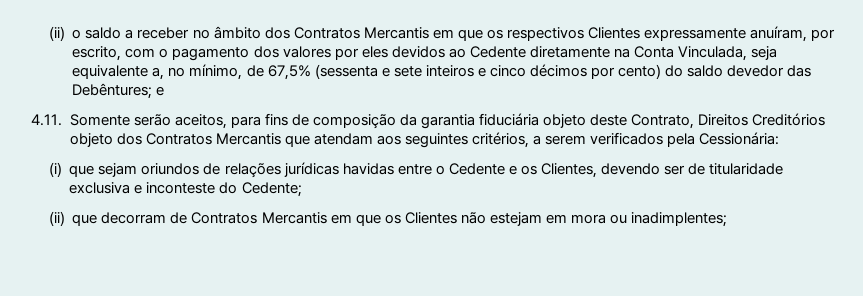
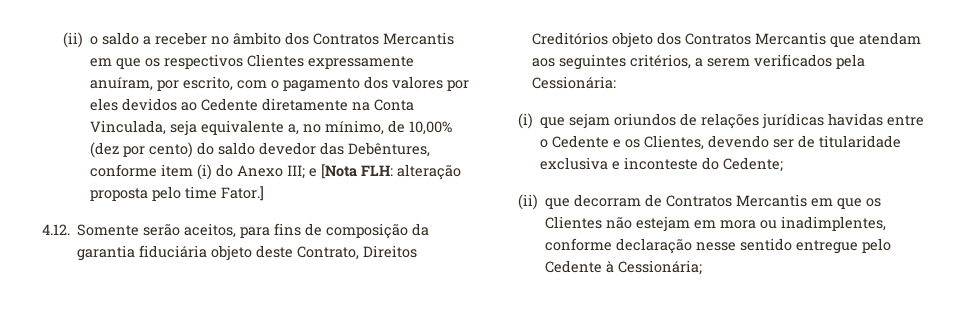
[267,64,587,80] 67,5% (sessenta e sete inteiros e cinco décimos -> [409,121,453,135] [90,142,120,158] 10,00% (dez
[72,83,165,99] [31,114,62,126] Debêntures; e // 4.11. -> [348,142,431,157] [90,164,462,180] [90,186,265,201] [42,224,70,235] Debêntures, conforme item (i) do Anexo III; e [Nota FLH: alteração proposta pelo time Fator.] // 4.12.
[631,212,728,227] inadimplentes; -> [781,216,887,231] [545,238,892,254] [545,260,703,275] inadimplentes, conforme declaração nesse sentido entregue pelo Cedente à Cessionária;

